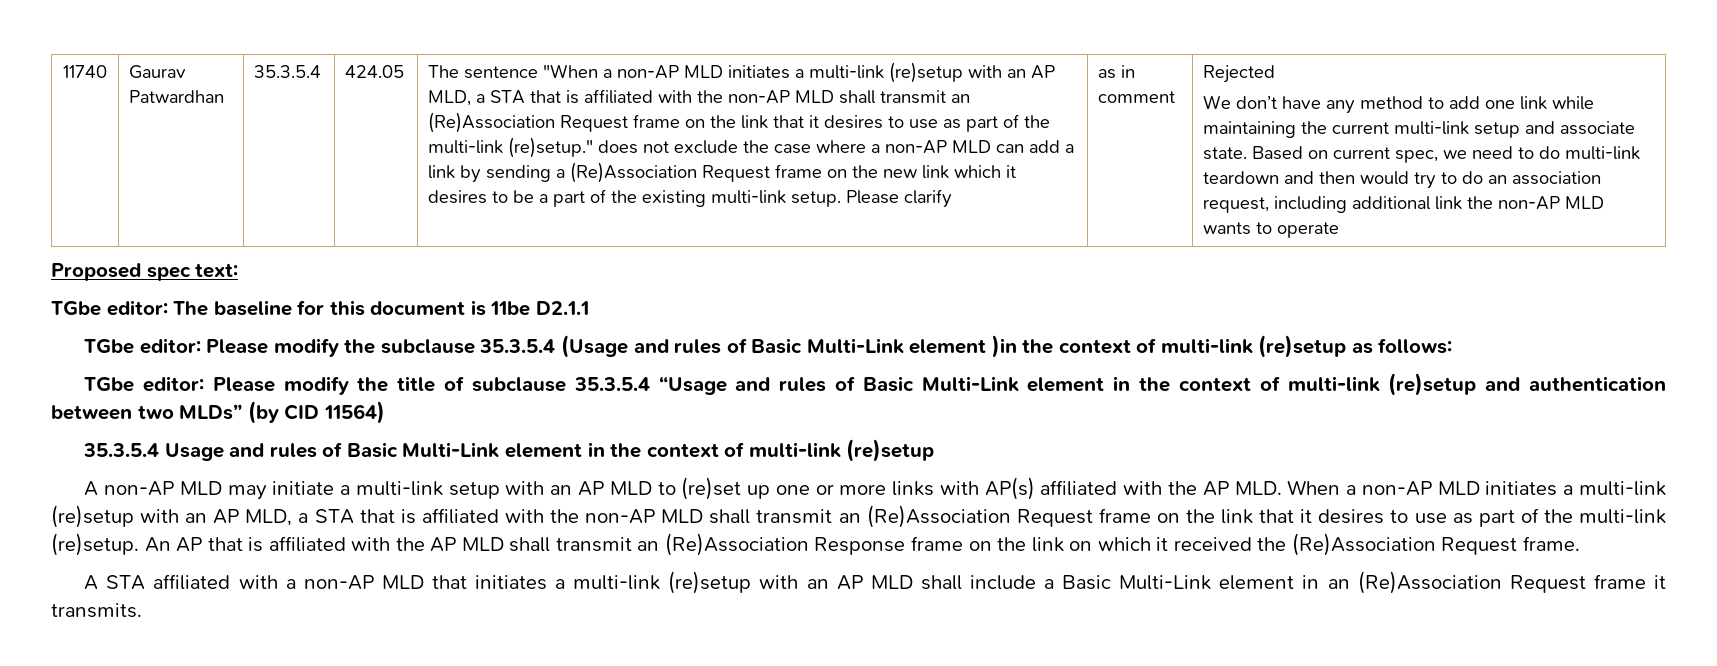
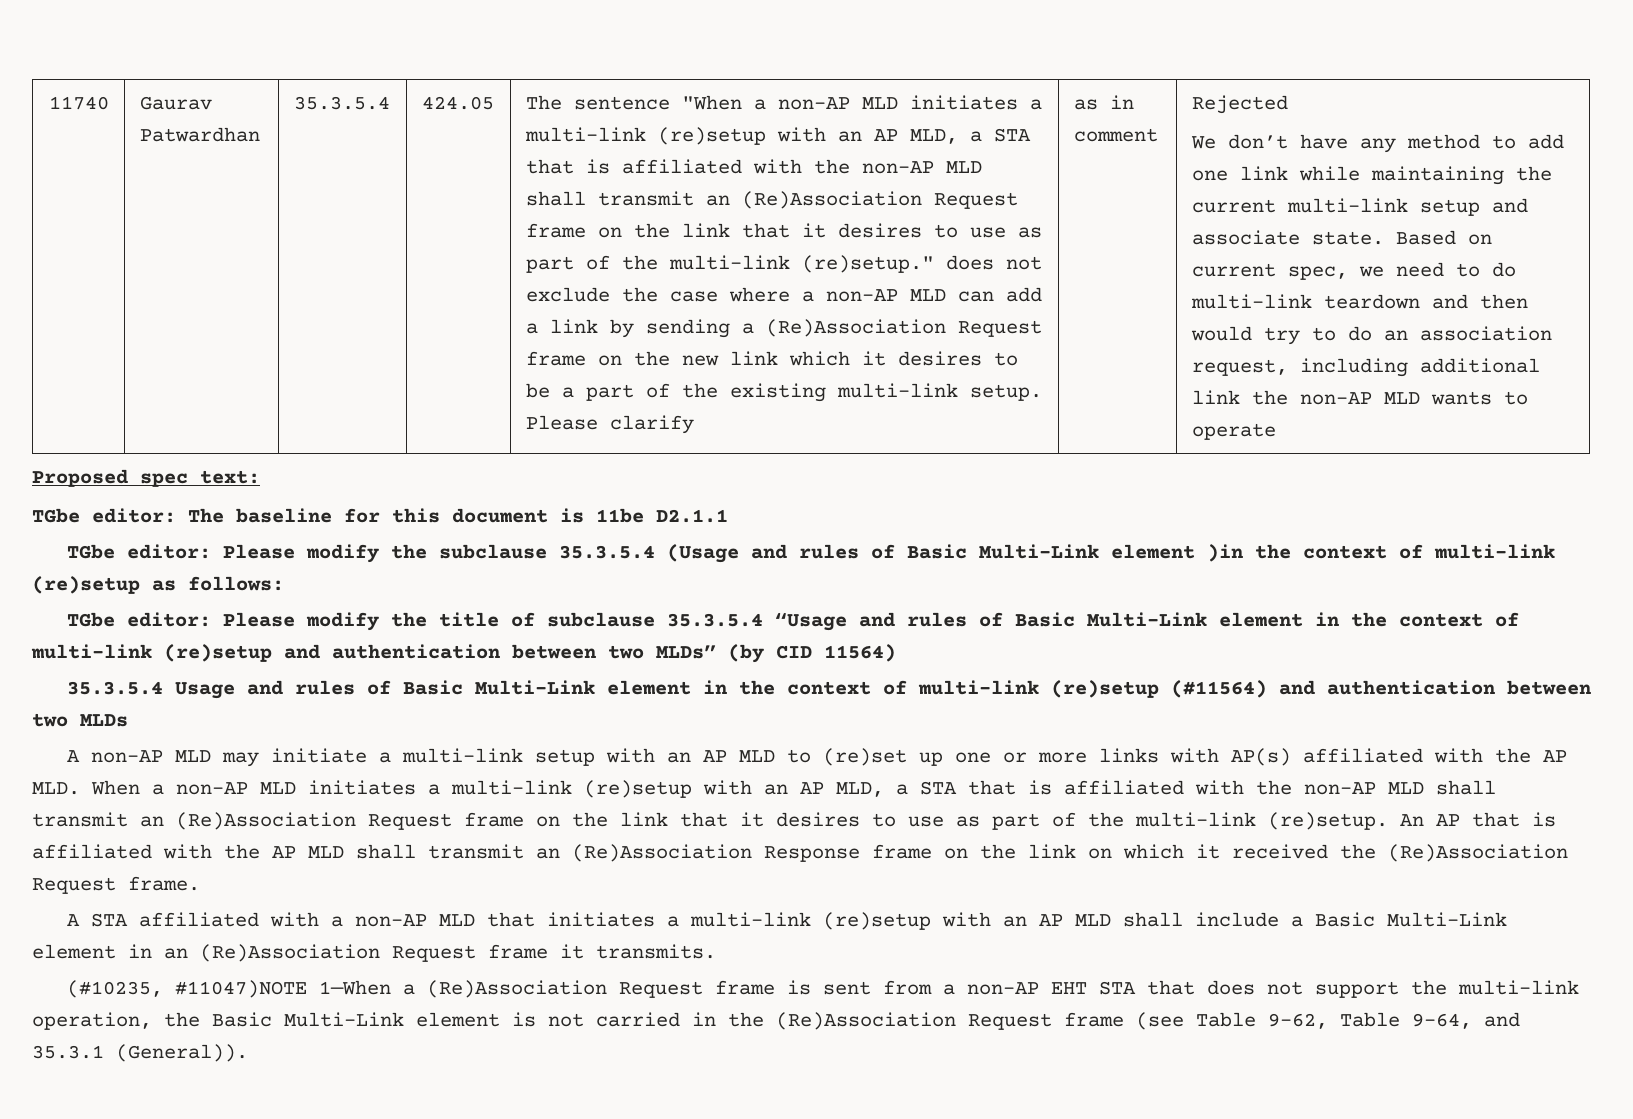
(935, 450) none -> [1170,680,1591,698] [32,713,128,727] (#11564) and authentication between two MLDs
(142, 610) none -> [66,980,1579,998] [32,1012,1520,1030] [32,1044,248,1062] // (#10235, #11047)NOTE 1—When a (Re)Association Request frame is sent from a non-AP EHT STA that does not support the multi-link operation, the Basic Multi-Link element is not carried in the (Re)Association Request frame (see Table 9-62, Table 9-64, and 35.3.1 (General)).

